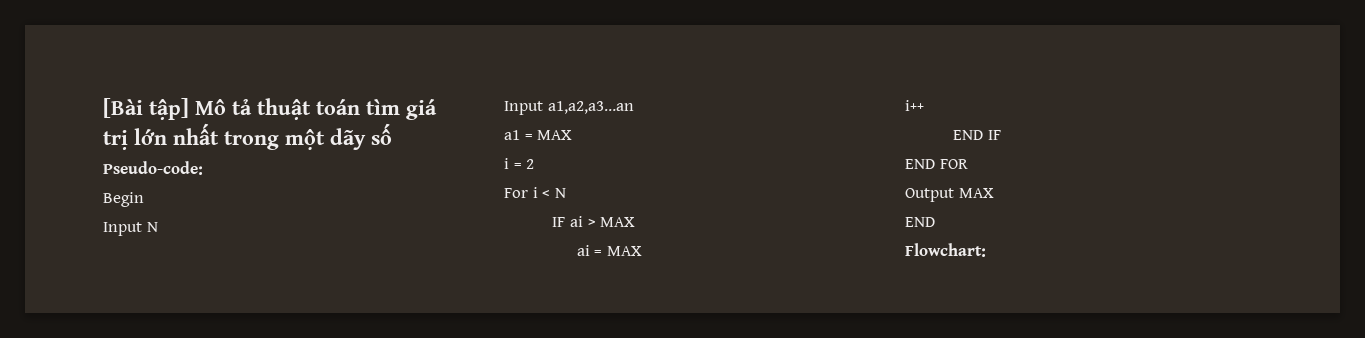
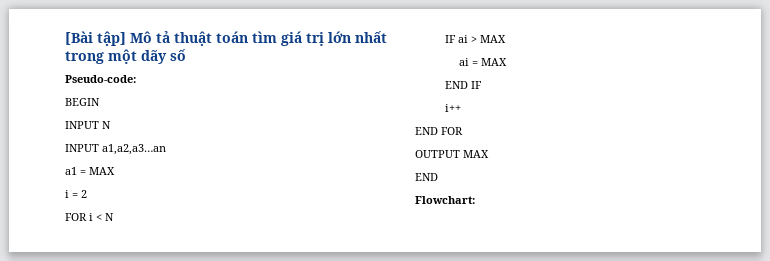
[103,192,144,207] [103,222,158,236] [504,101,543,115] Begin // Input N // Input -> [65,98,100,106] [65,121,111,129] [65,144,99,152] BEGIN // INPUT N // INPUT
[504,188,528,198] For -> [65,213,87,221] FOR
[905,100,924,111] // i++ -> (508, 62) none
(1002, 135) none -> [444,104,461,112] // i++
[905,188,954,202] Output -> [415,150,460,158] OUTPUT

